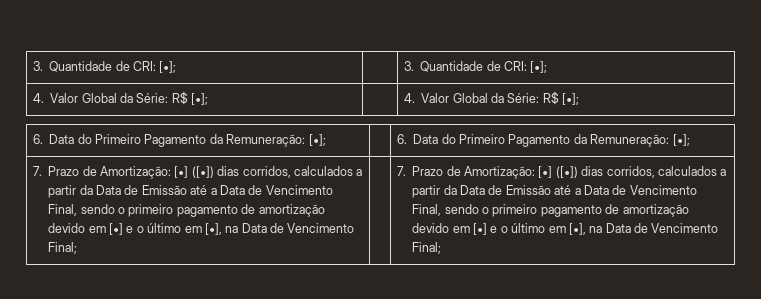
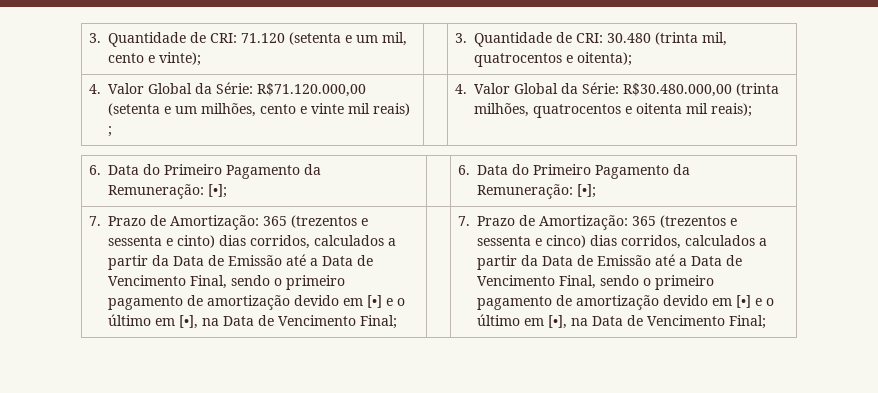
[33,61,177,73] [404,61,548,73] [33,91,209,105] [404,91,580,105] 3. Quantidade de CRI: [•]; | | 3. Quantidade de CRI: [•]; // 4. Valor Global da Série: R$ [•]; | | 4. Valor Global da Série: R$ [•]; -> [89,32,408,47] [108,52,202,66] [455,32,728,47] [474,52,633,67] [89,82,367,97] [108,103,411,117] [108,126,113,137] [455,82,780,97] [474,103,753,118] 3. Quantidade de CRI: 71.120 (setenta e um mil, cento e vinte); | | 3. Quantidade de CRI: 30.480 (trinta mil, quatrocentos e oitenta); // 4. Valor Global da Série: R$71.120.000,00 (setenta e um milhões, cento e vinte mil reais) ; | | 4. Valor Global da Série: R$30.480.000,00 (trinta milhões, quatrocentos e oitenta mil reais);
[174,166,214,178] [•] ([•]) -> [263,215,369,228] [108,235,216,248] 365 (trezentos e sessenta e cinto)
[538,166,578,178] [•] ([•]) -> [632,215,738,228] [477,235,587,248] 365 (trezentos e sessenta e cinco)

